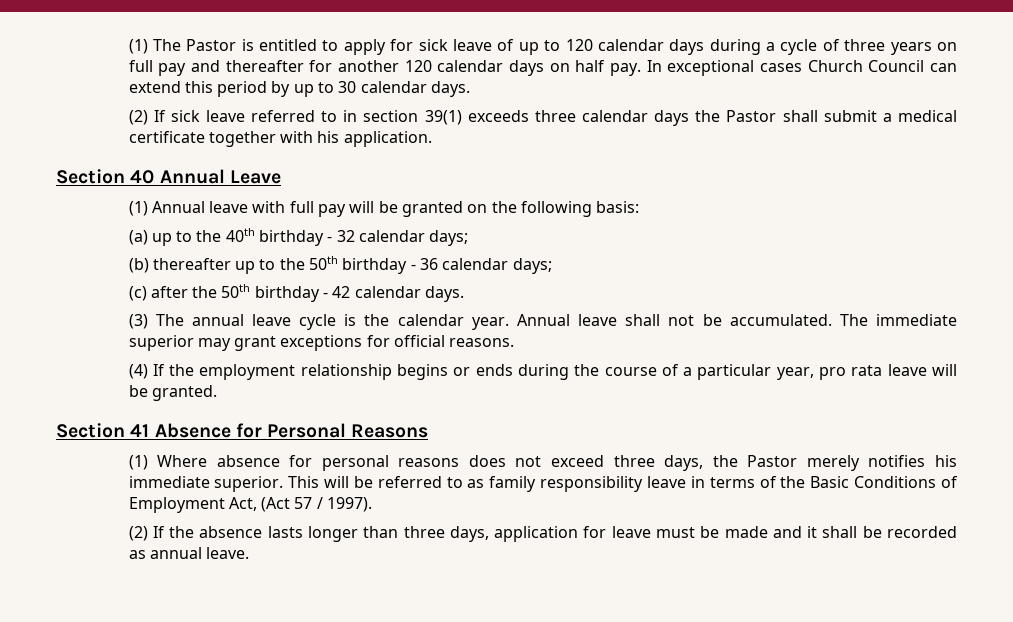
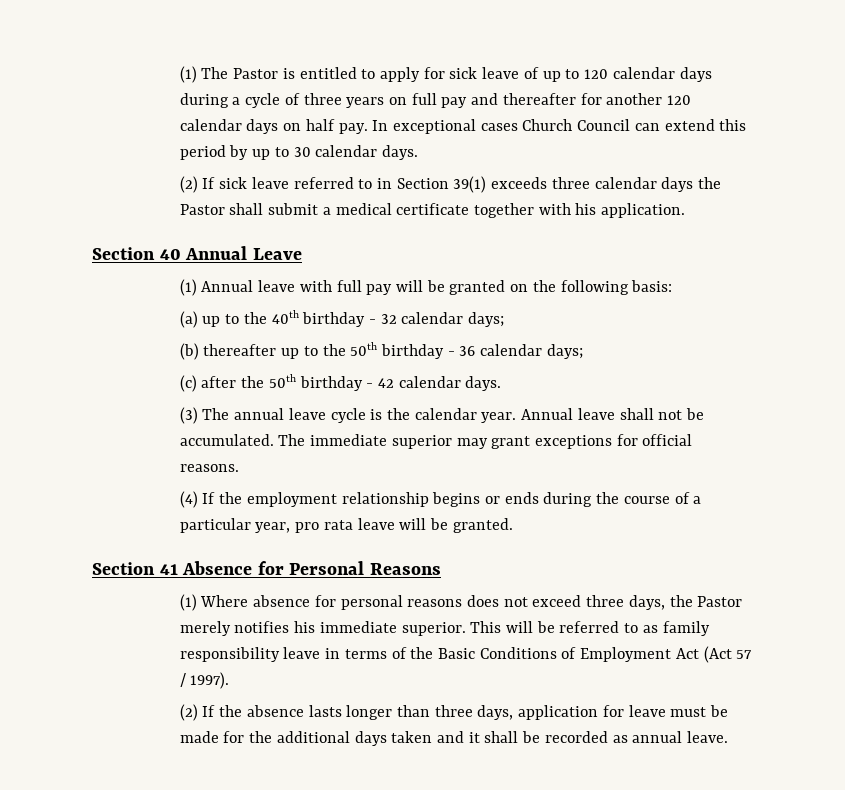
[363,110,419,122] section -> [396,178,449,189] Section
[228,497,257,511] Act, -> [675,648,699,659] Act
(768, 532) none -> [223,731,433,746] for the additional days taken

